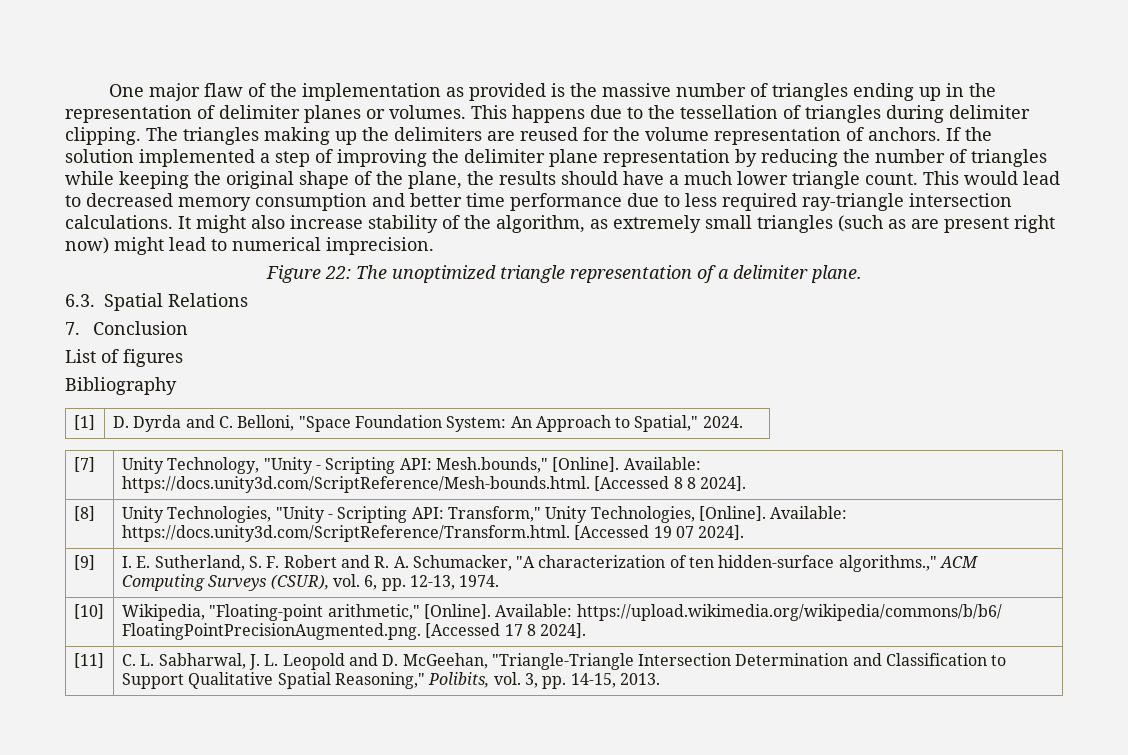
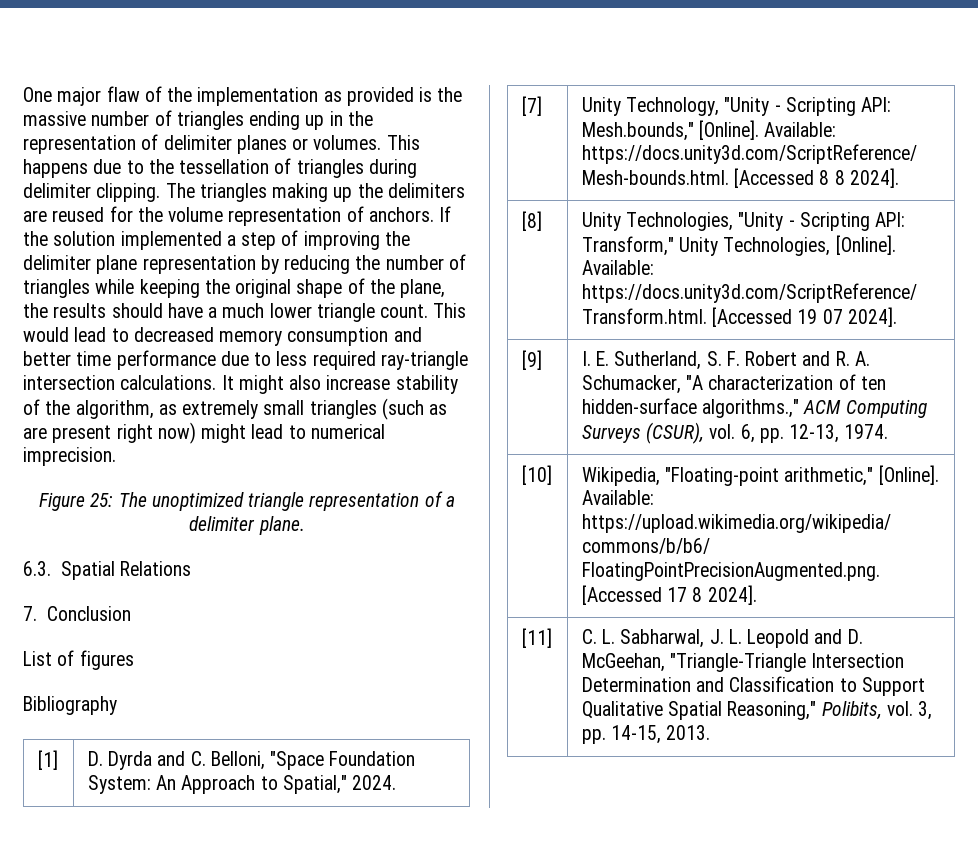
[324,266,351,279] 22: -> [90,493,114,507] 25:

